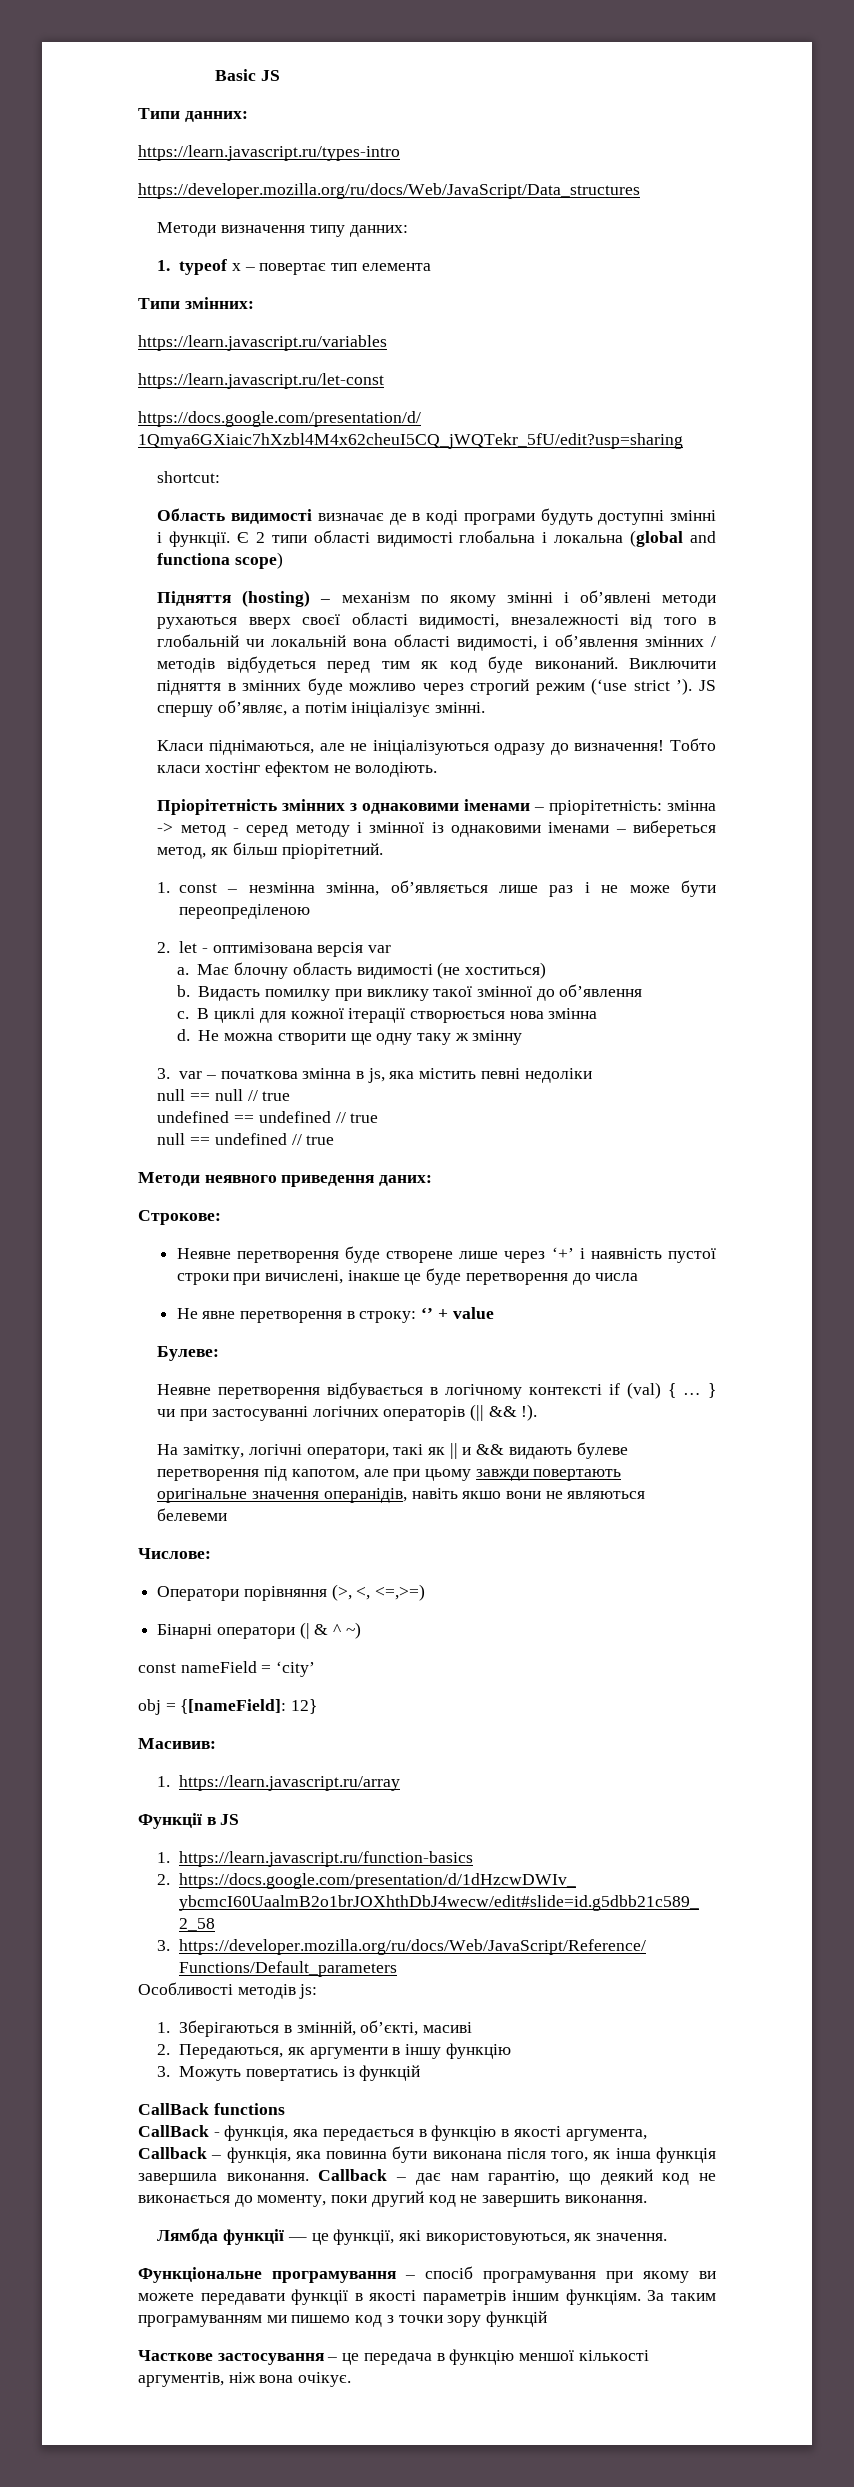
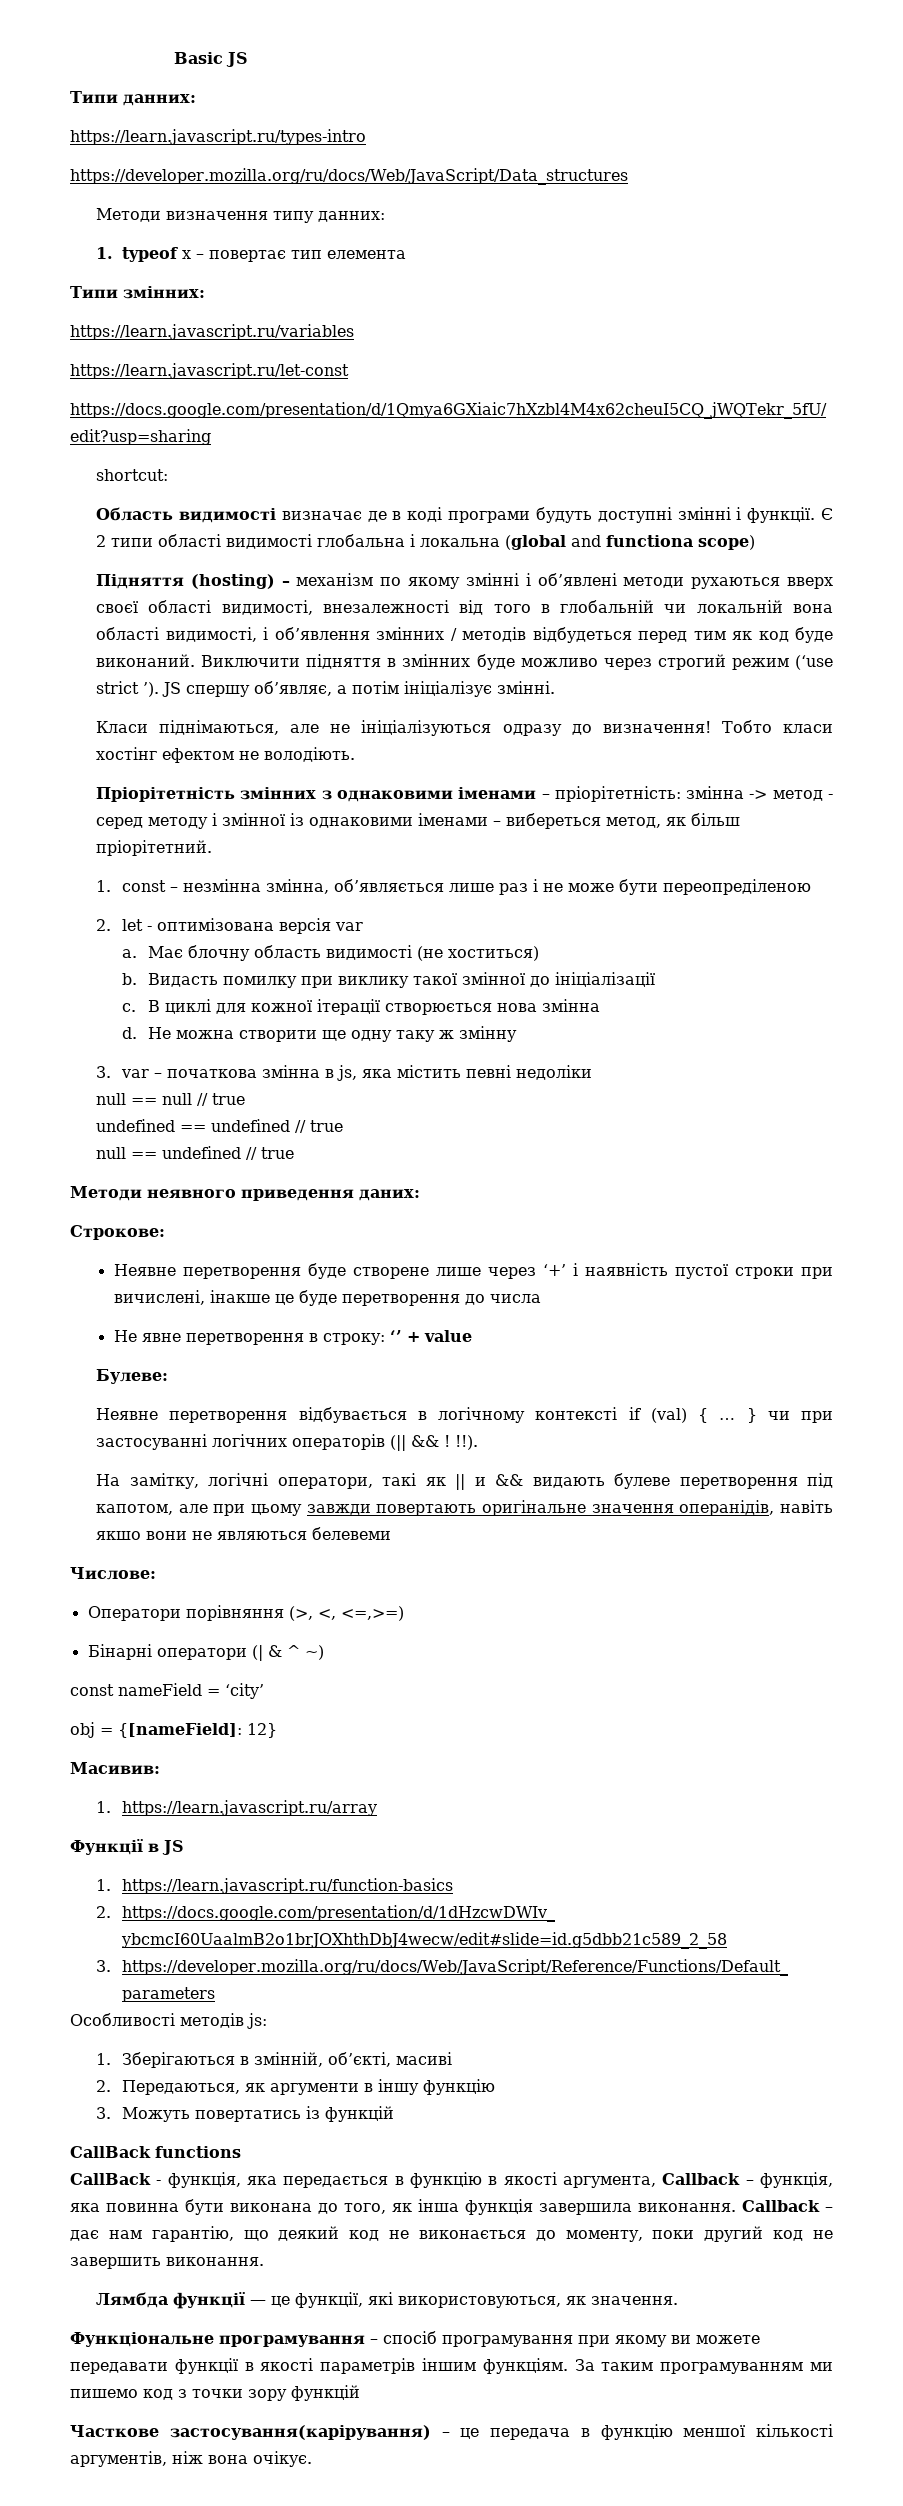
[559,984,643,997] об’явлення -> [555,972,656,987] ініціалізації
[521,1404,538,1421] !). -> [444,1435,479,1450] ! !!).
[506,2148,546,2159] після -> [318,2203,338,2214] до
[217,2353,324,2365] застосування -> [169,2425,431,2440] застосування(карірування)

